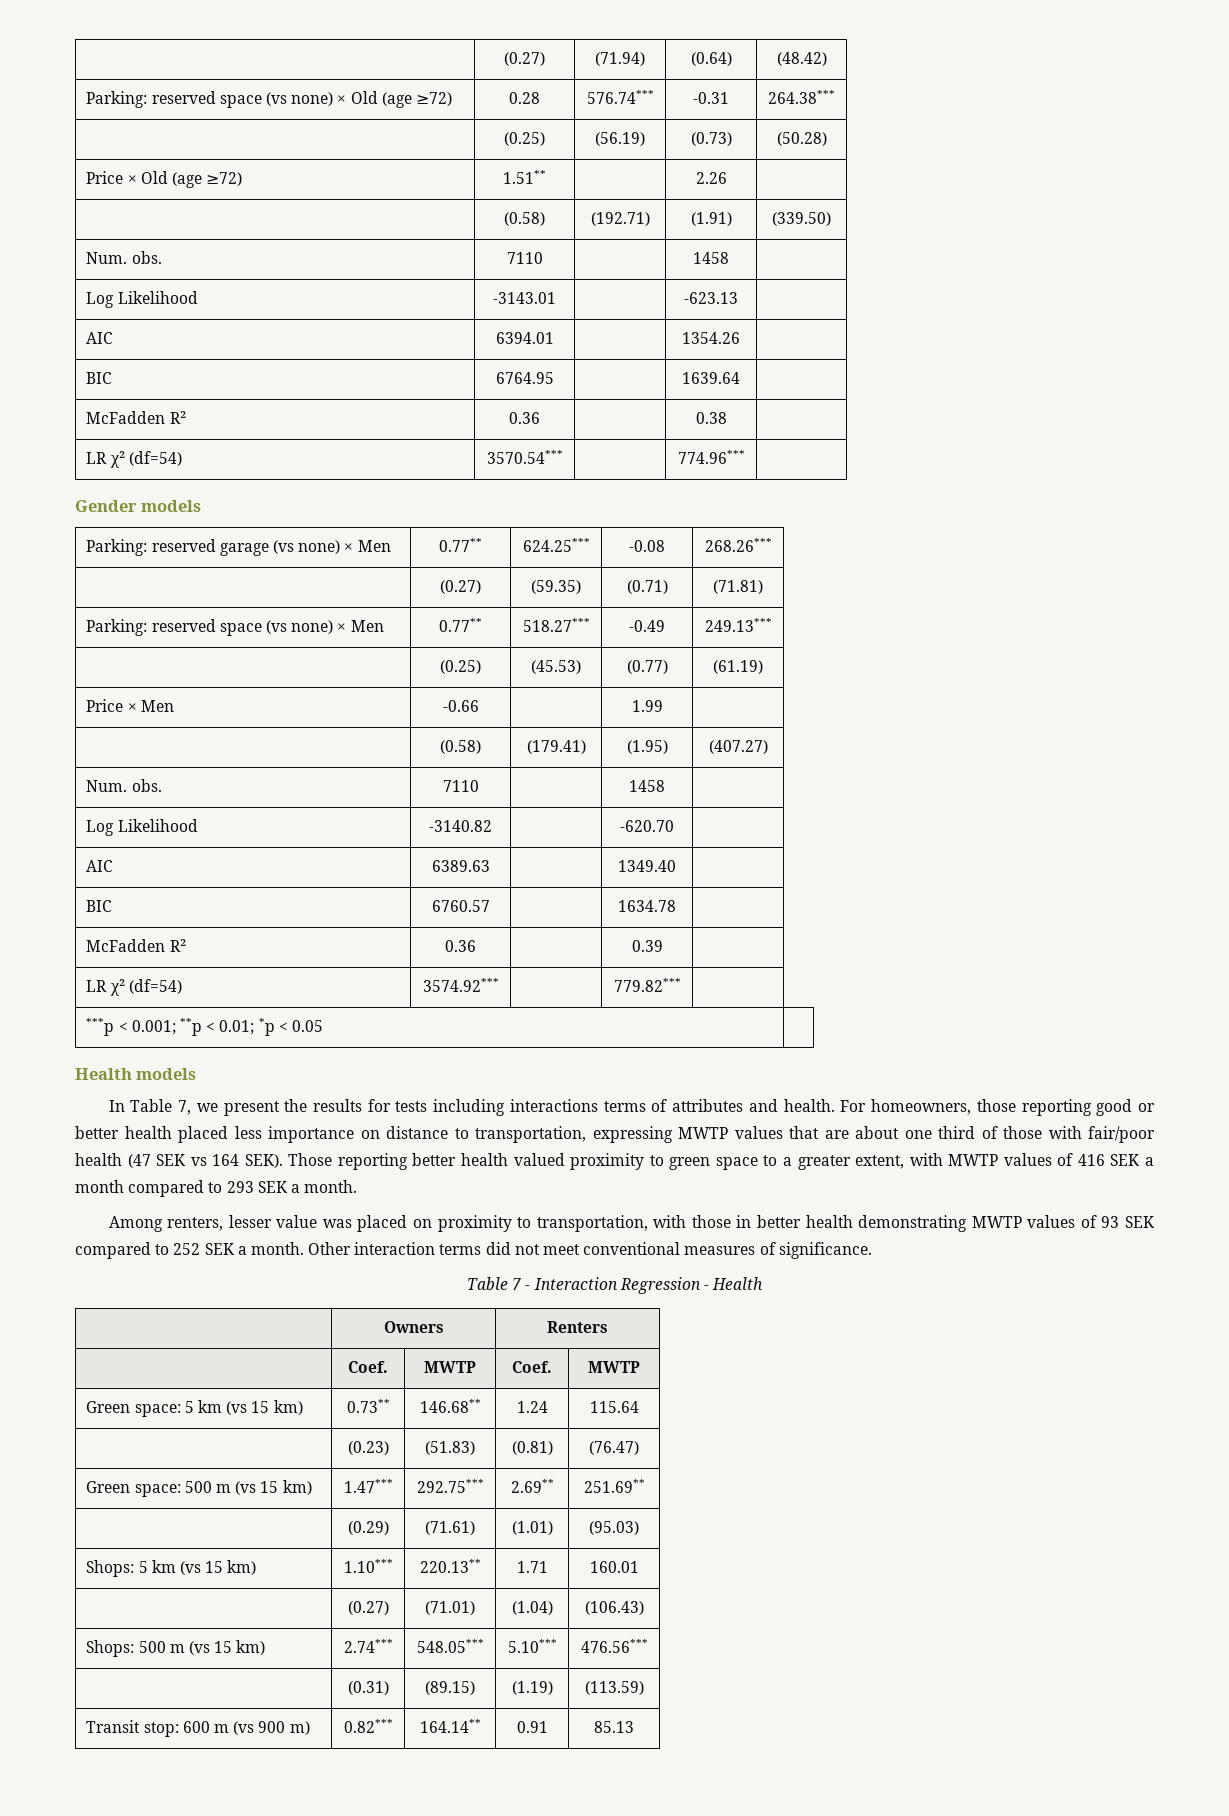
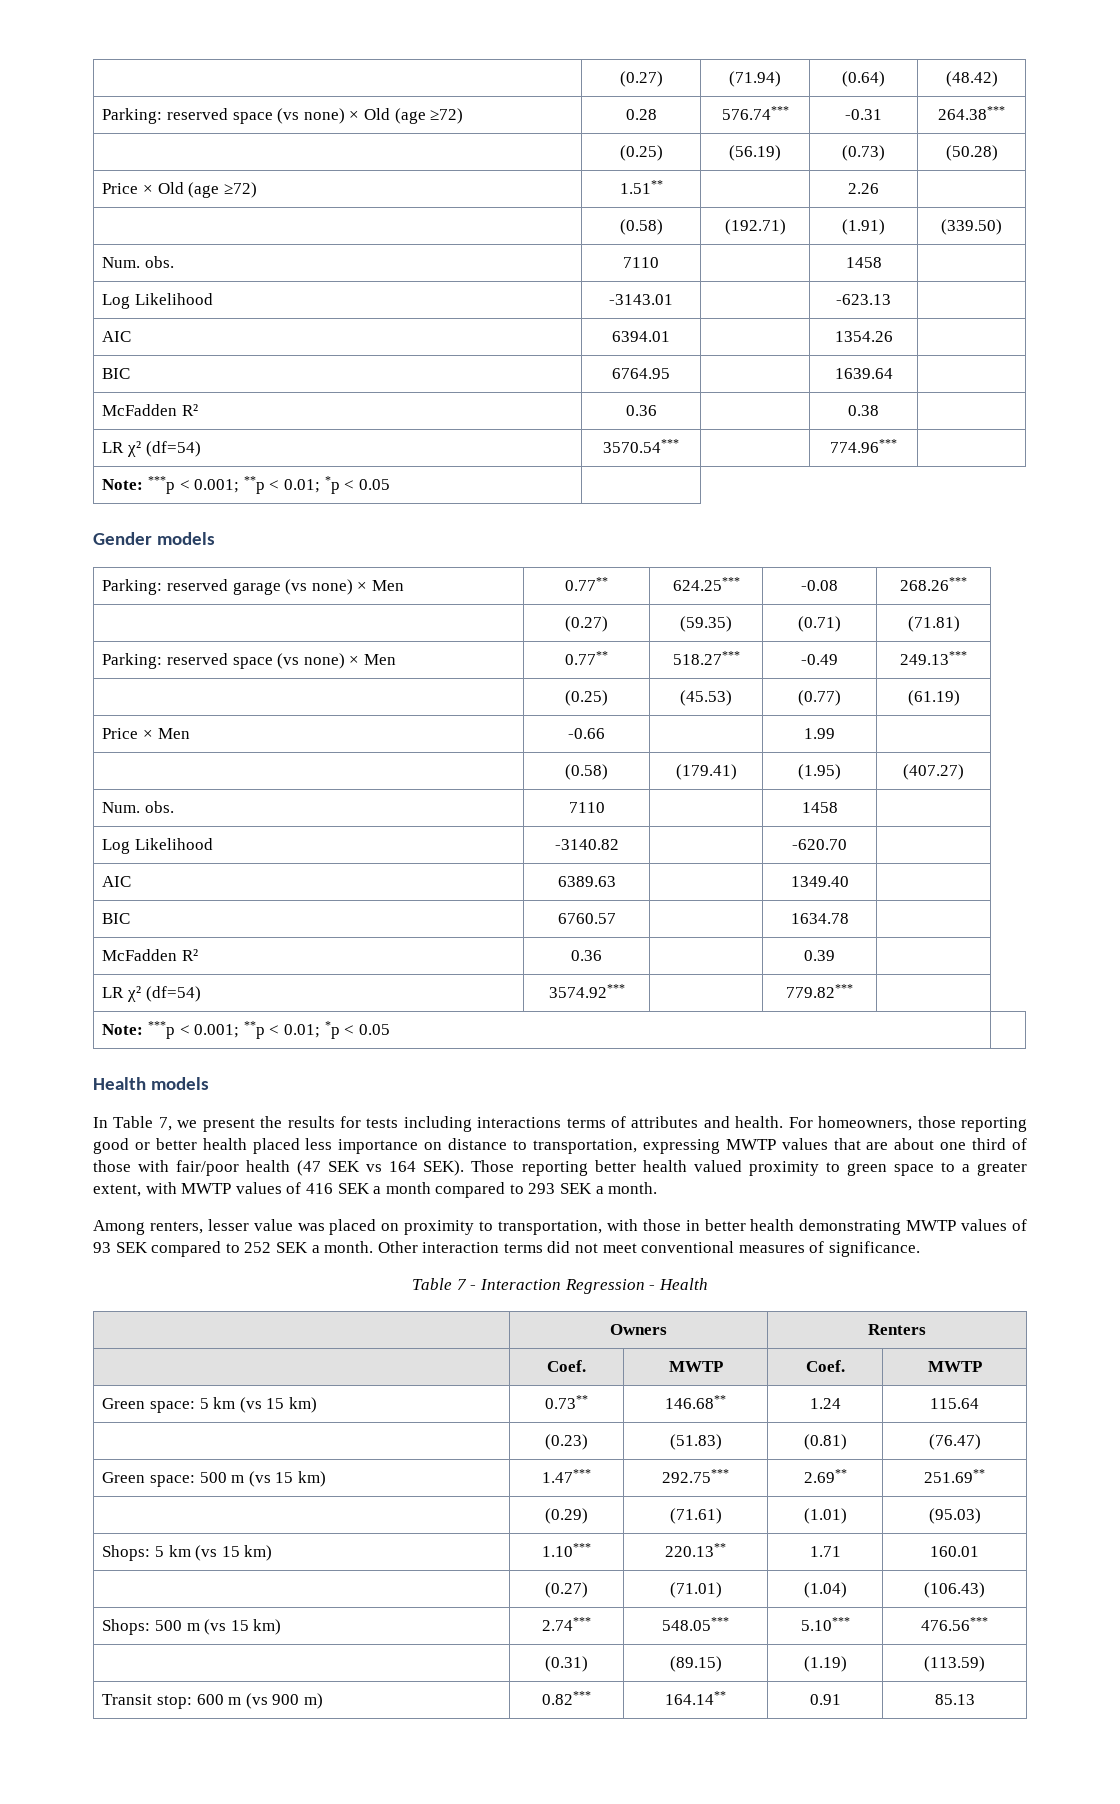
(745, 457) none -> [102,476,390,494] // Note: ***p < 0.001; **p < 0.01; *p < 0.05 |
(681, 985) none -> [102,1024,144,1035] Note:

